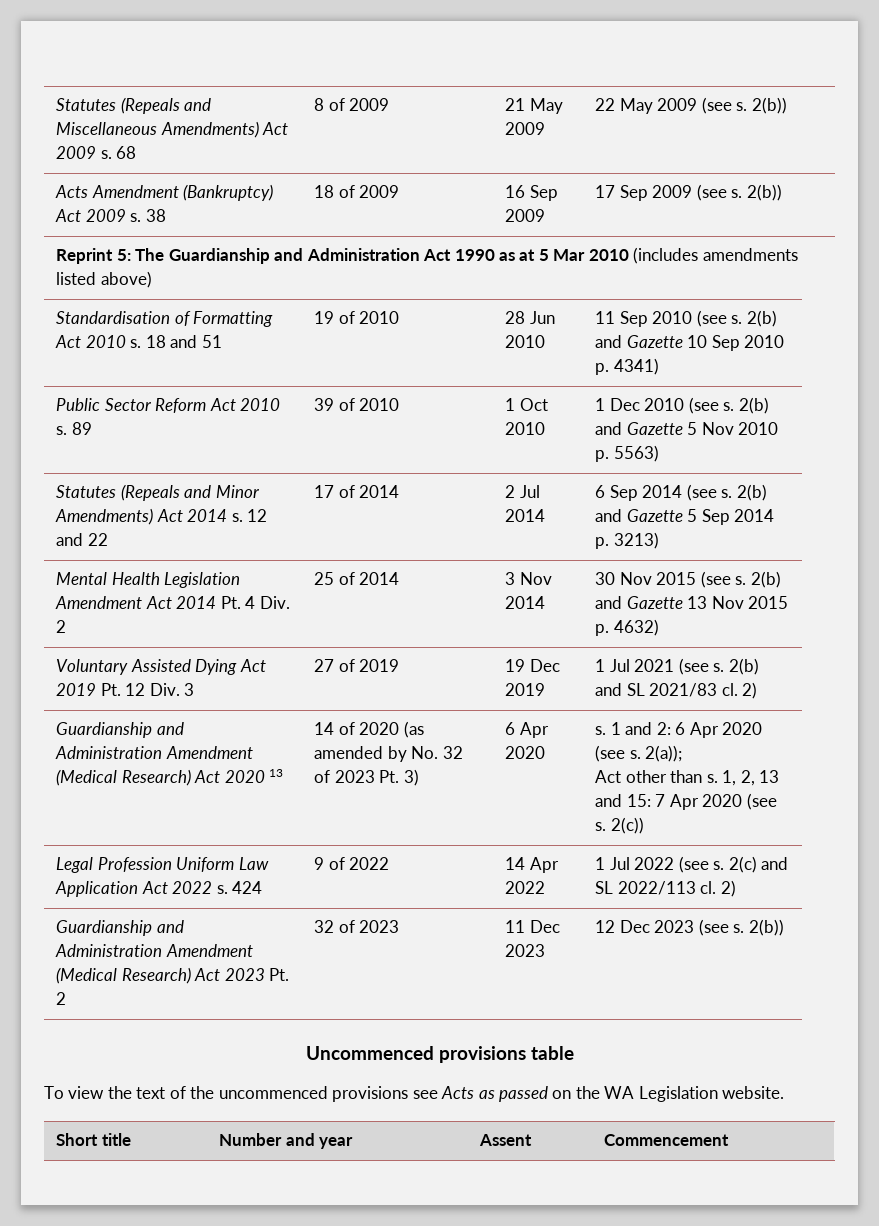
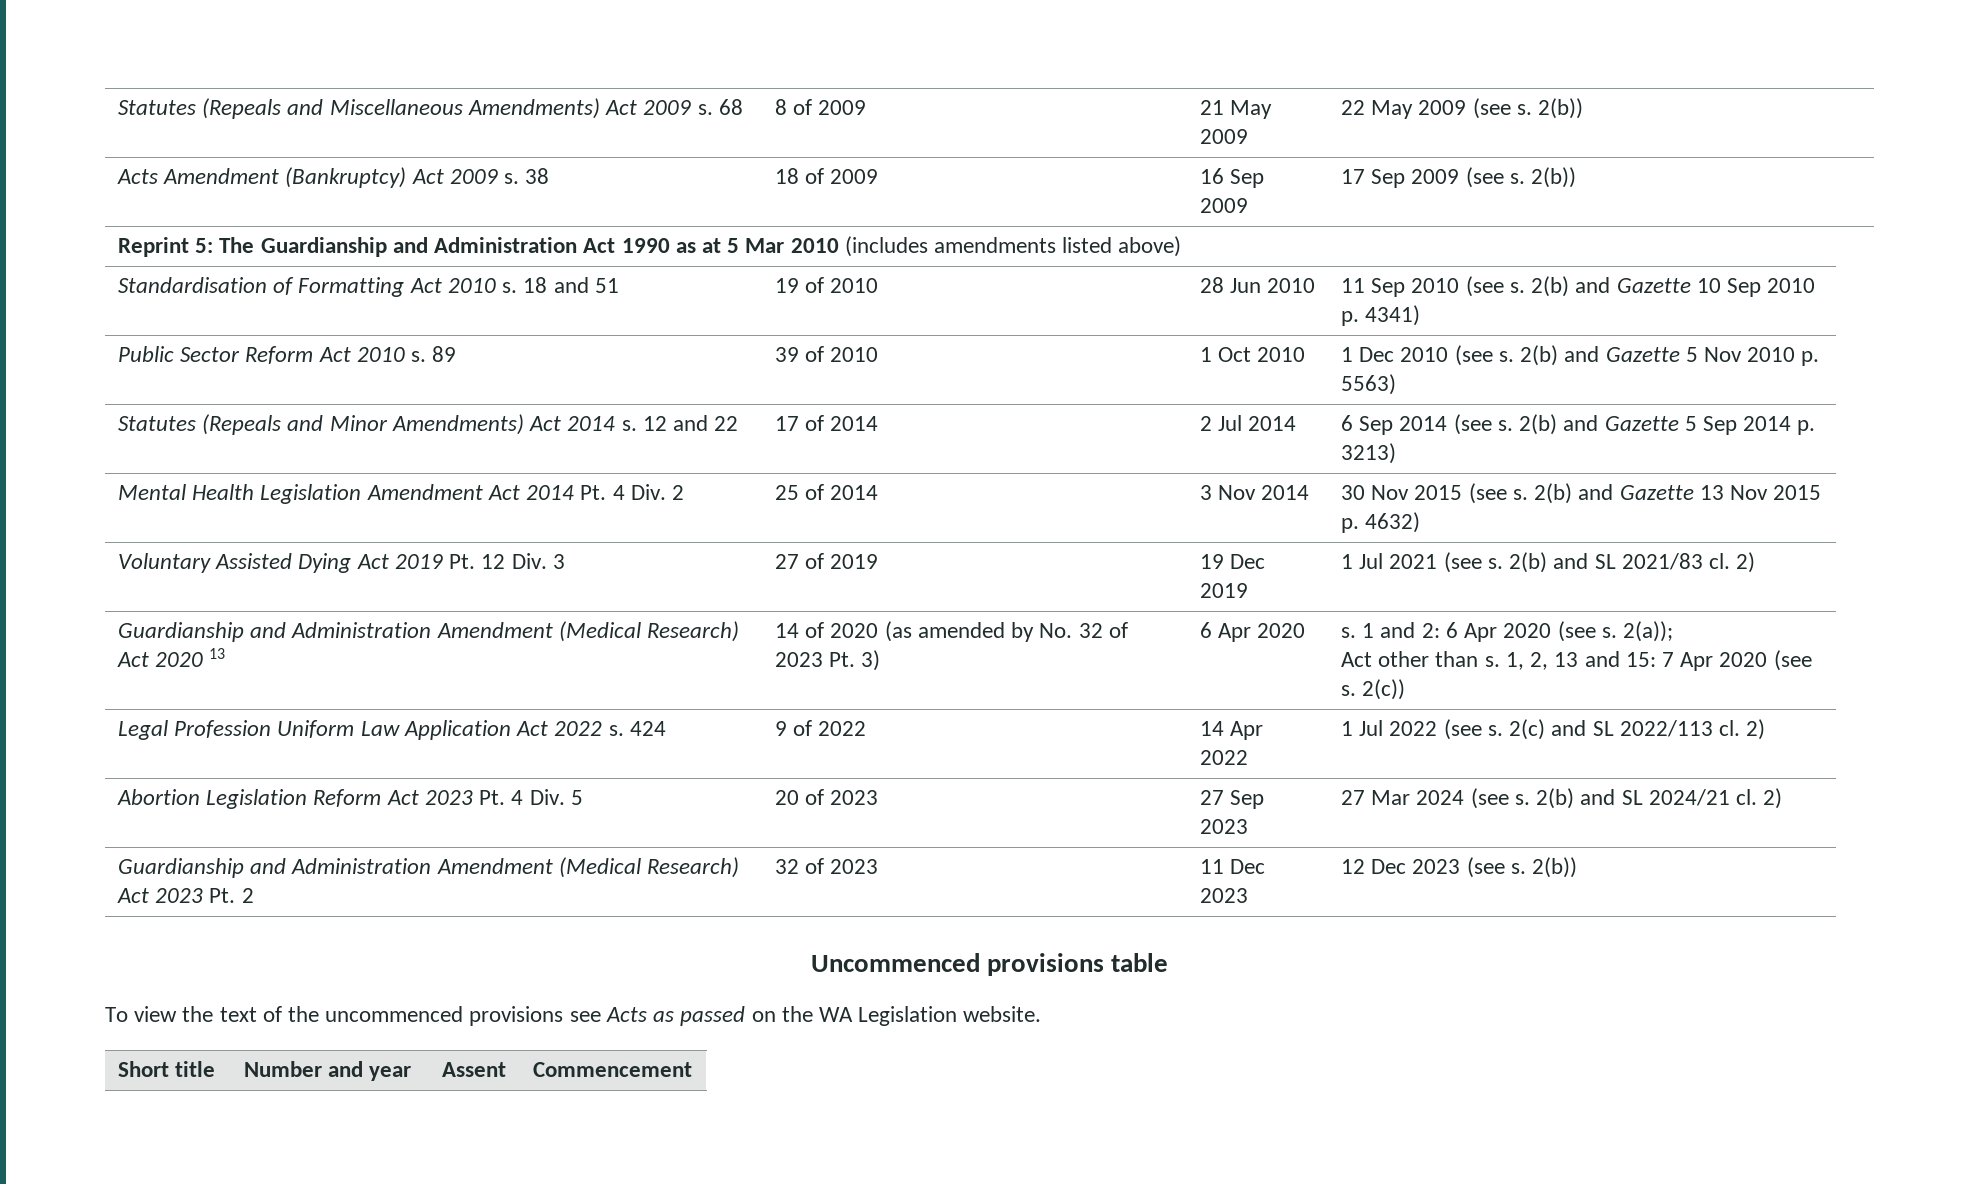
(736, 888) none -> [117,789,583,809] [775,789,879,805] [1200,790,1265,809] [1200,819,1249,834] [1341,788,1783,809] // Abortion Legislation Reform Act 2023 Pt. 4 Div. 5 | 20 of 2023 | 27 Sep 2023 | 27 Mar 2024 (see s. 2(b) and SL 2024/21 cl. 2)

